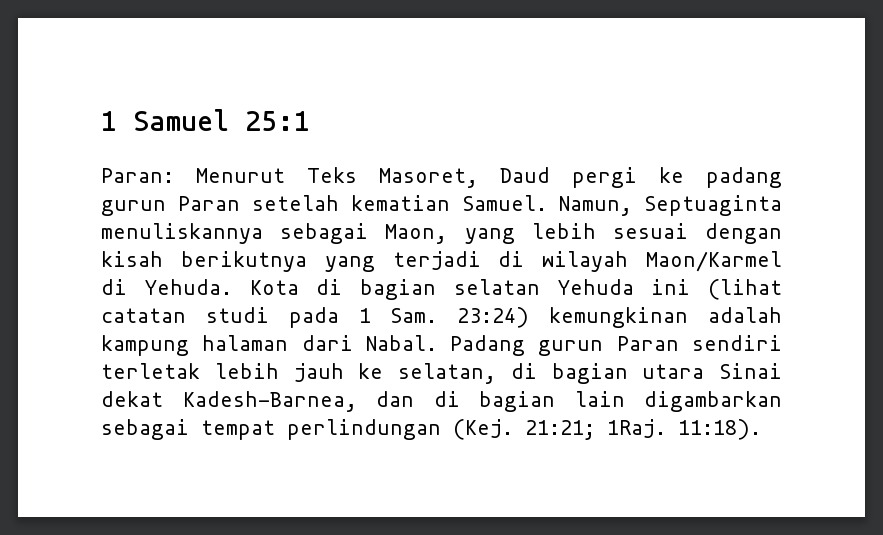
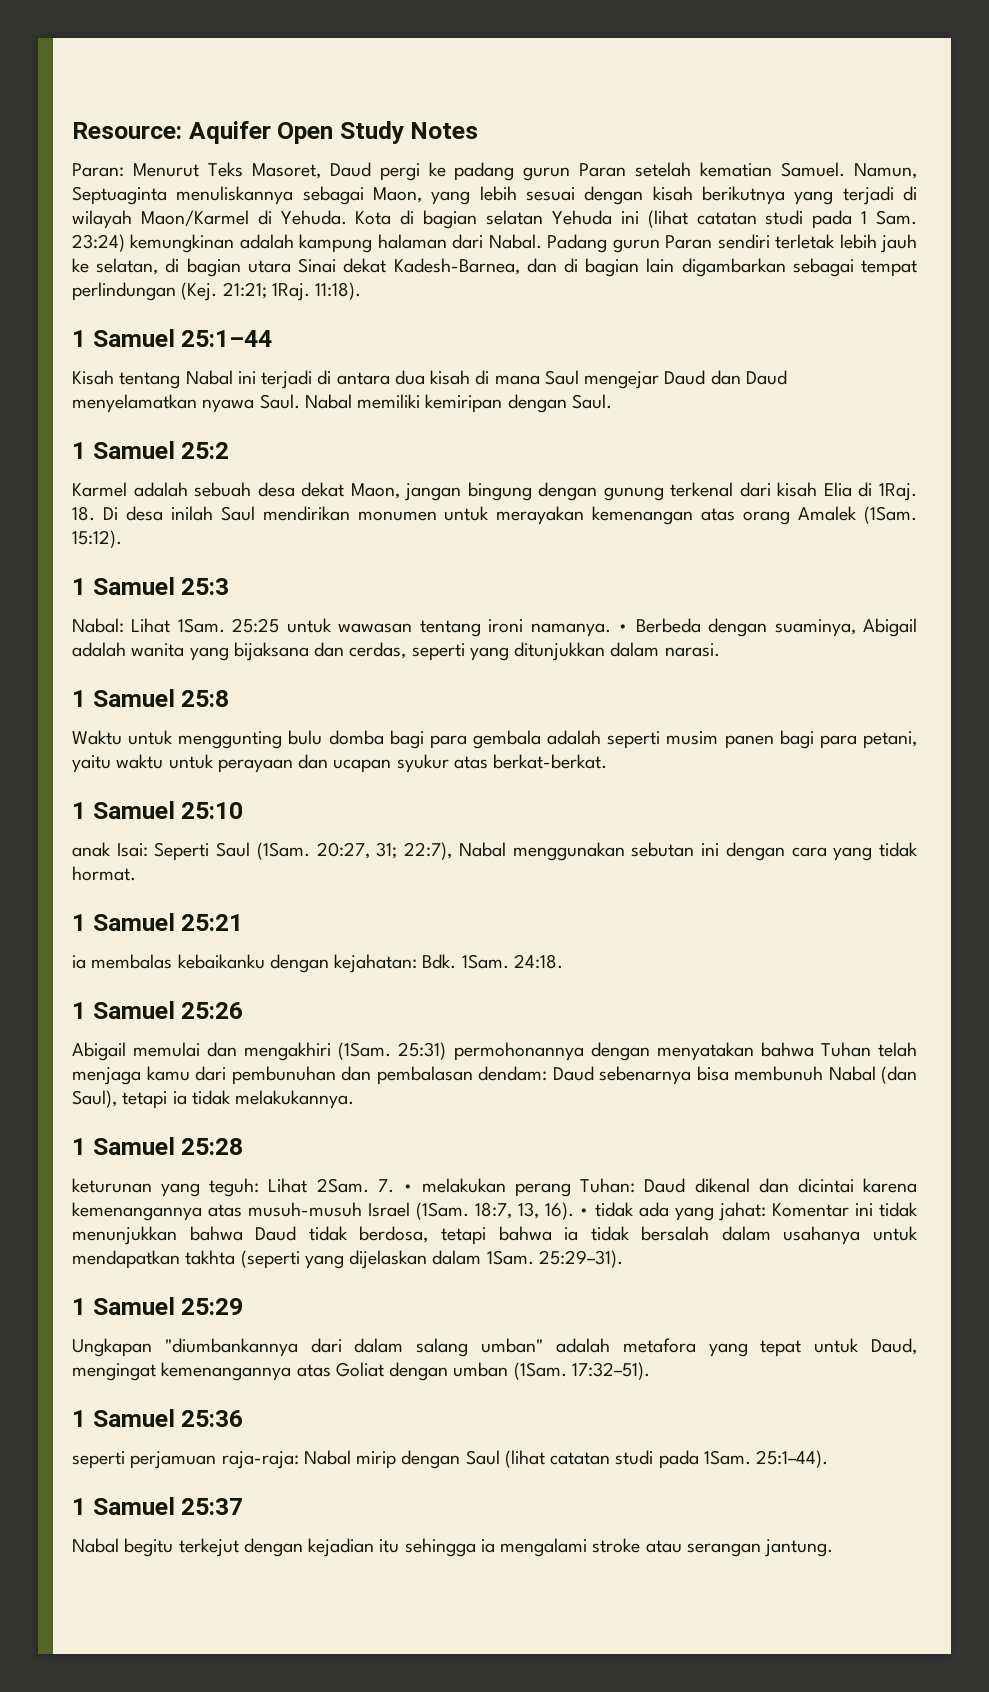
[101,109,310,131] 1 Samuel 25:1 -> [72,121,479,144] Resource: Aquifer Open Study Notes
(761, 429) none -> [72,329,273,347] [72,370,787,389] [72,394,612,413] [72,441,230,459] [72,482,917,501] [72,506,917,525] [72,530,122,548] [72,577,230,595] [72,618,917,637] [72,642,720,661] [72,689,230,707] [72,730,917,749] [72,754,608,773] [72,801,244,819] [72,842,919,861] [72,866,136,881] [72,913,244,931] [72,954,563,973] [72,1001,244,1019] [72,1042,918,1061] [72,1066,917,1085] [72,1090,355,1109] [72,1137,244,1155] [72,1178,917,1197] [72,1202,918,1221] [72,1226,918,1245] [72,1250,623,1269] [72,1297,244,1315] [72,1338,918,1357] [72,1362,650,1381] [72,1409,244,1427] [72,1450,829,1469] [72,1497,244,1515] [72,1538,834,1557] // 1 Samuel 25:1–44 // Kisah tentang Nabal ini terjadi di antara dua kisah di mana Saul mengejar Daud dan Daud menyelamatkan nyawa Saul. Nabal memiliki kemiripan dengan Saul. // 1 Samuel 25:2 // Karmel adalah sebuah desa dekat Maon, jangan bingung dengan gunung terkenal dari kisah Elia di 1Raj. 18. Di desa inilah Saul mendirikan monumen untuk merayakan kemenangan atas orang Amalek (1Sam. 15:12). // 1 Samuel 25:3 // Nabal: Lihat 1Sam. 25:25 untuk wawasan tentang ironi namanya. • Berbeda dengan suaminya, Abigail adalah wanita yang bijaksana dan cerdas, seperti yang ditunjukkan dalam narasi. // 1 Samuel 25:8 // Waktu untuk menggunting bulu domba bagi para gembala adalah seperti musim panen bagi para petani, yaitu waktu untuk perayaan dan ucapan syukur atas berkat-berkat. // 1 Samuel 25:10 // anak Isai: Seperti Saul (1Sam. 20:27, 31; 22:7), Nabal menggunakan sebutan ini dengan cara yang tidak hormat. // 1 Samuel 25:21 // ia membalas kebaikanku dengan kejahatan: Bdk. 1Sam. 24:18. // 1 Samuel 25:26 // Abigail memulai dan mengakhiri (1Sam. 25:31) permohonannya dengan menyatakan bahwa Tuhan telah menjaga kamu dari pembunuhan dan pembalasan dendam: Daud sebenarnya bisa membunuh Nabal (dan Saul), tetapi ia tidak melakukannya. // 1 Samuel 25:28 // keturunan yang teguh: Lihat 2Sam. 7. • melakukan perang Tuhan: Daud dikenal dan dicintai karena kemenangannya atas musuh-musuh Israel (1Sam. 18:7, 13, 16). • tidak ada yang jahat: Komentar ini tidak menunjukkan bahwa Daud tidak berdosa, tetapi bahwa ia tidak bersalah dalam usahanya untuk mendapatkan takhta (seperti yang dijelaskan dalam 1Sam. 25:29–31). // 1 Samuel 25:29 // Ungkapan "diumbankannya dari dalam salang umban" adalah metafora yang tepat untuk Daud, mengingat kemenangannya atas Goliat dengan umban (1Sam. 17:32–51). // 1 Samuel 25:36 // seperti perjamuan raja-raja: Nabal mirip dengan Saul (lihat catatan studi pada 1Sam. 25:1–44). // 1 Samuel 25:37 // Nabal begitu terkejut dengan kejadian itu sehingga ia mengalami stroke atau serangan jantung.

